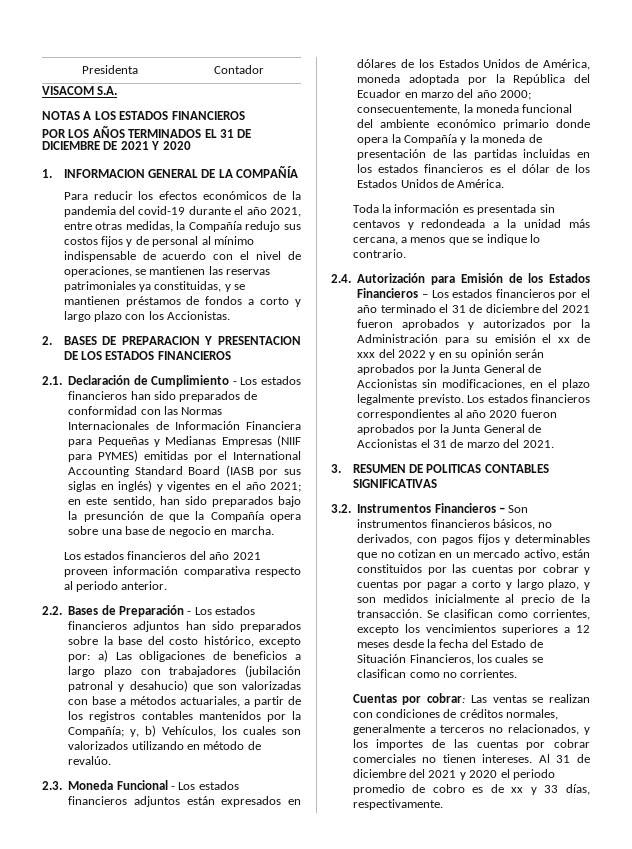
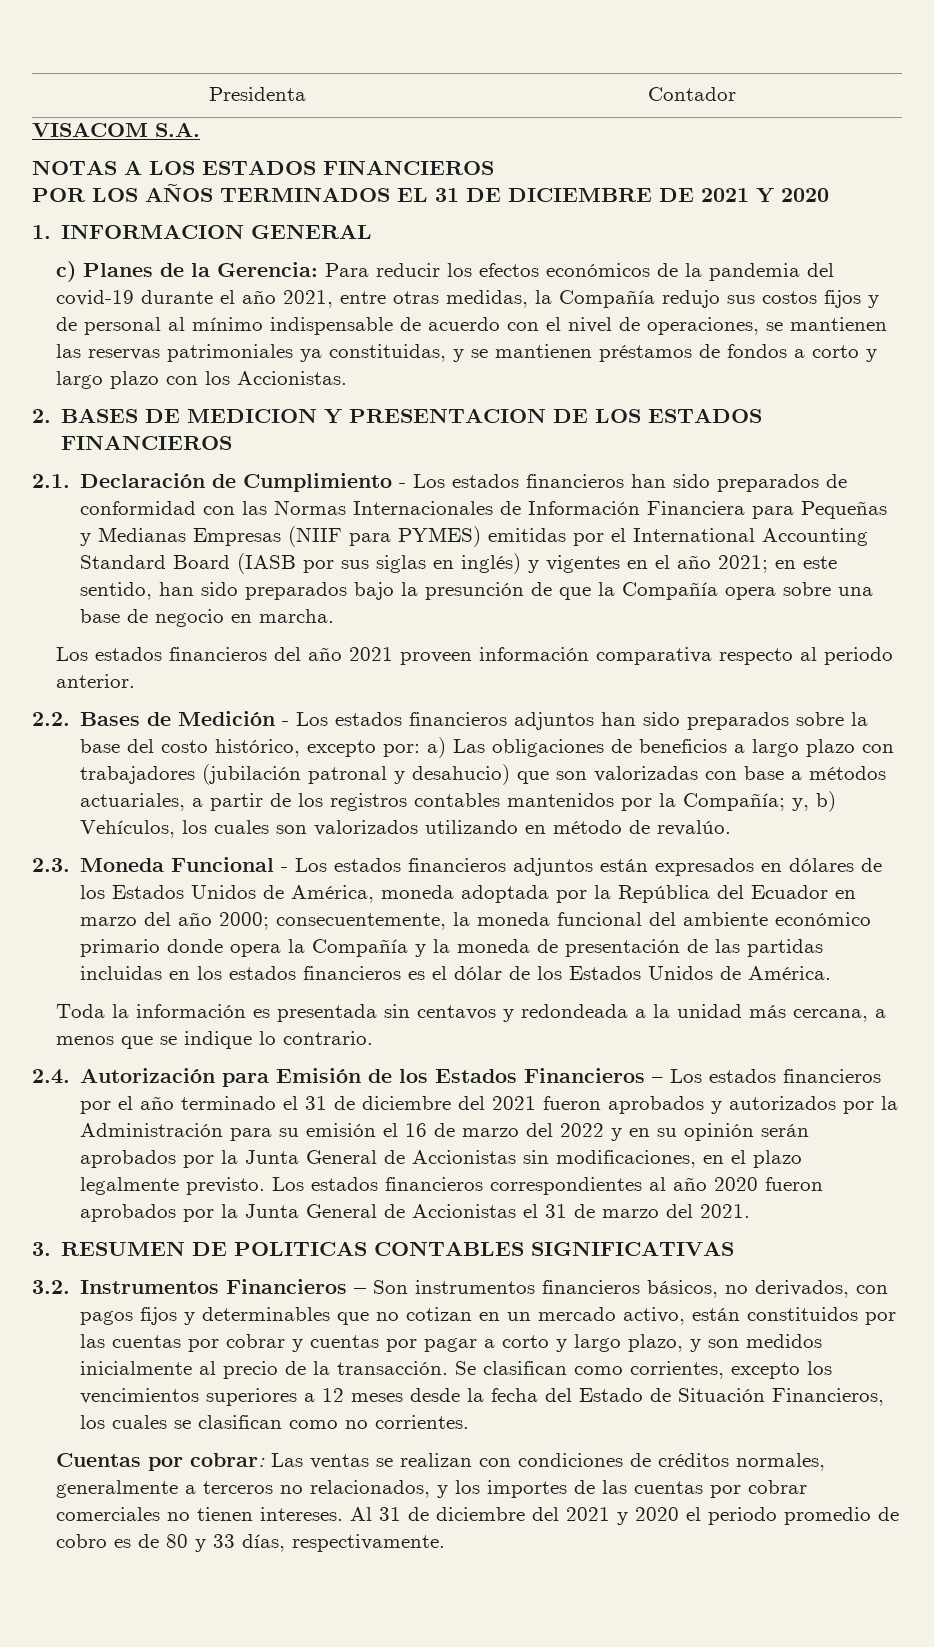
[201,165,299,178] DE LA COMPAÑÍA // -> [56,261,319,282] // c) Planes de la Gerencia:
[121,336,200,345] PREPARACION -> [187,408,318,423] MEDICION
[119,605,184,617] Preparación -> [178,711,276,726] Medición
[558,334,590,343] [357,352,376,358] xx de xxx -> [405,1123,520,1137] 16 de marzo
[511,787,524,793] xx -> [166,1534,189,1548] 80

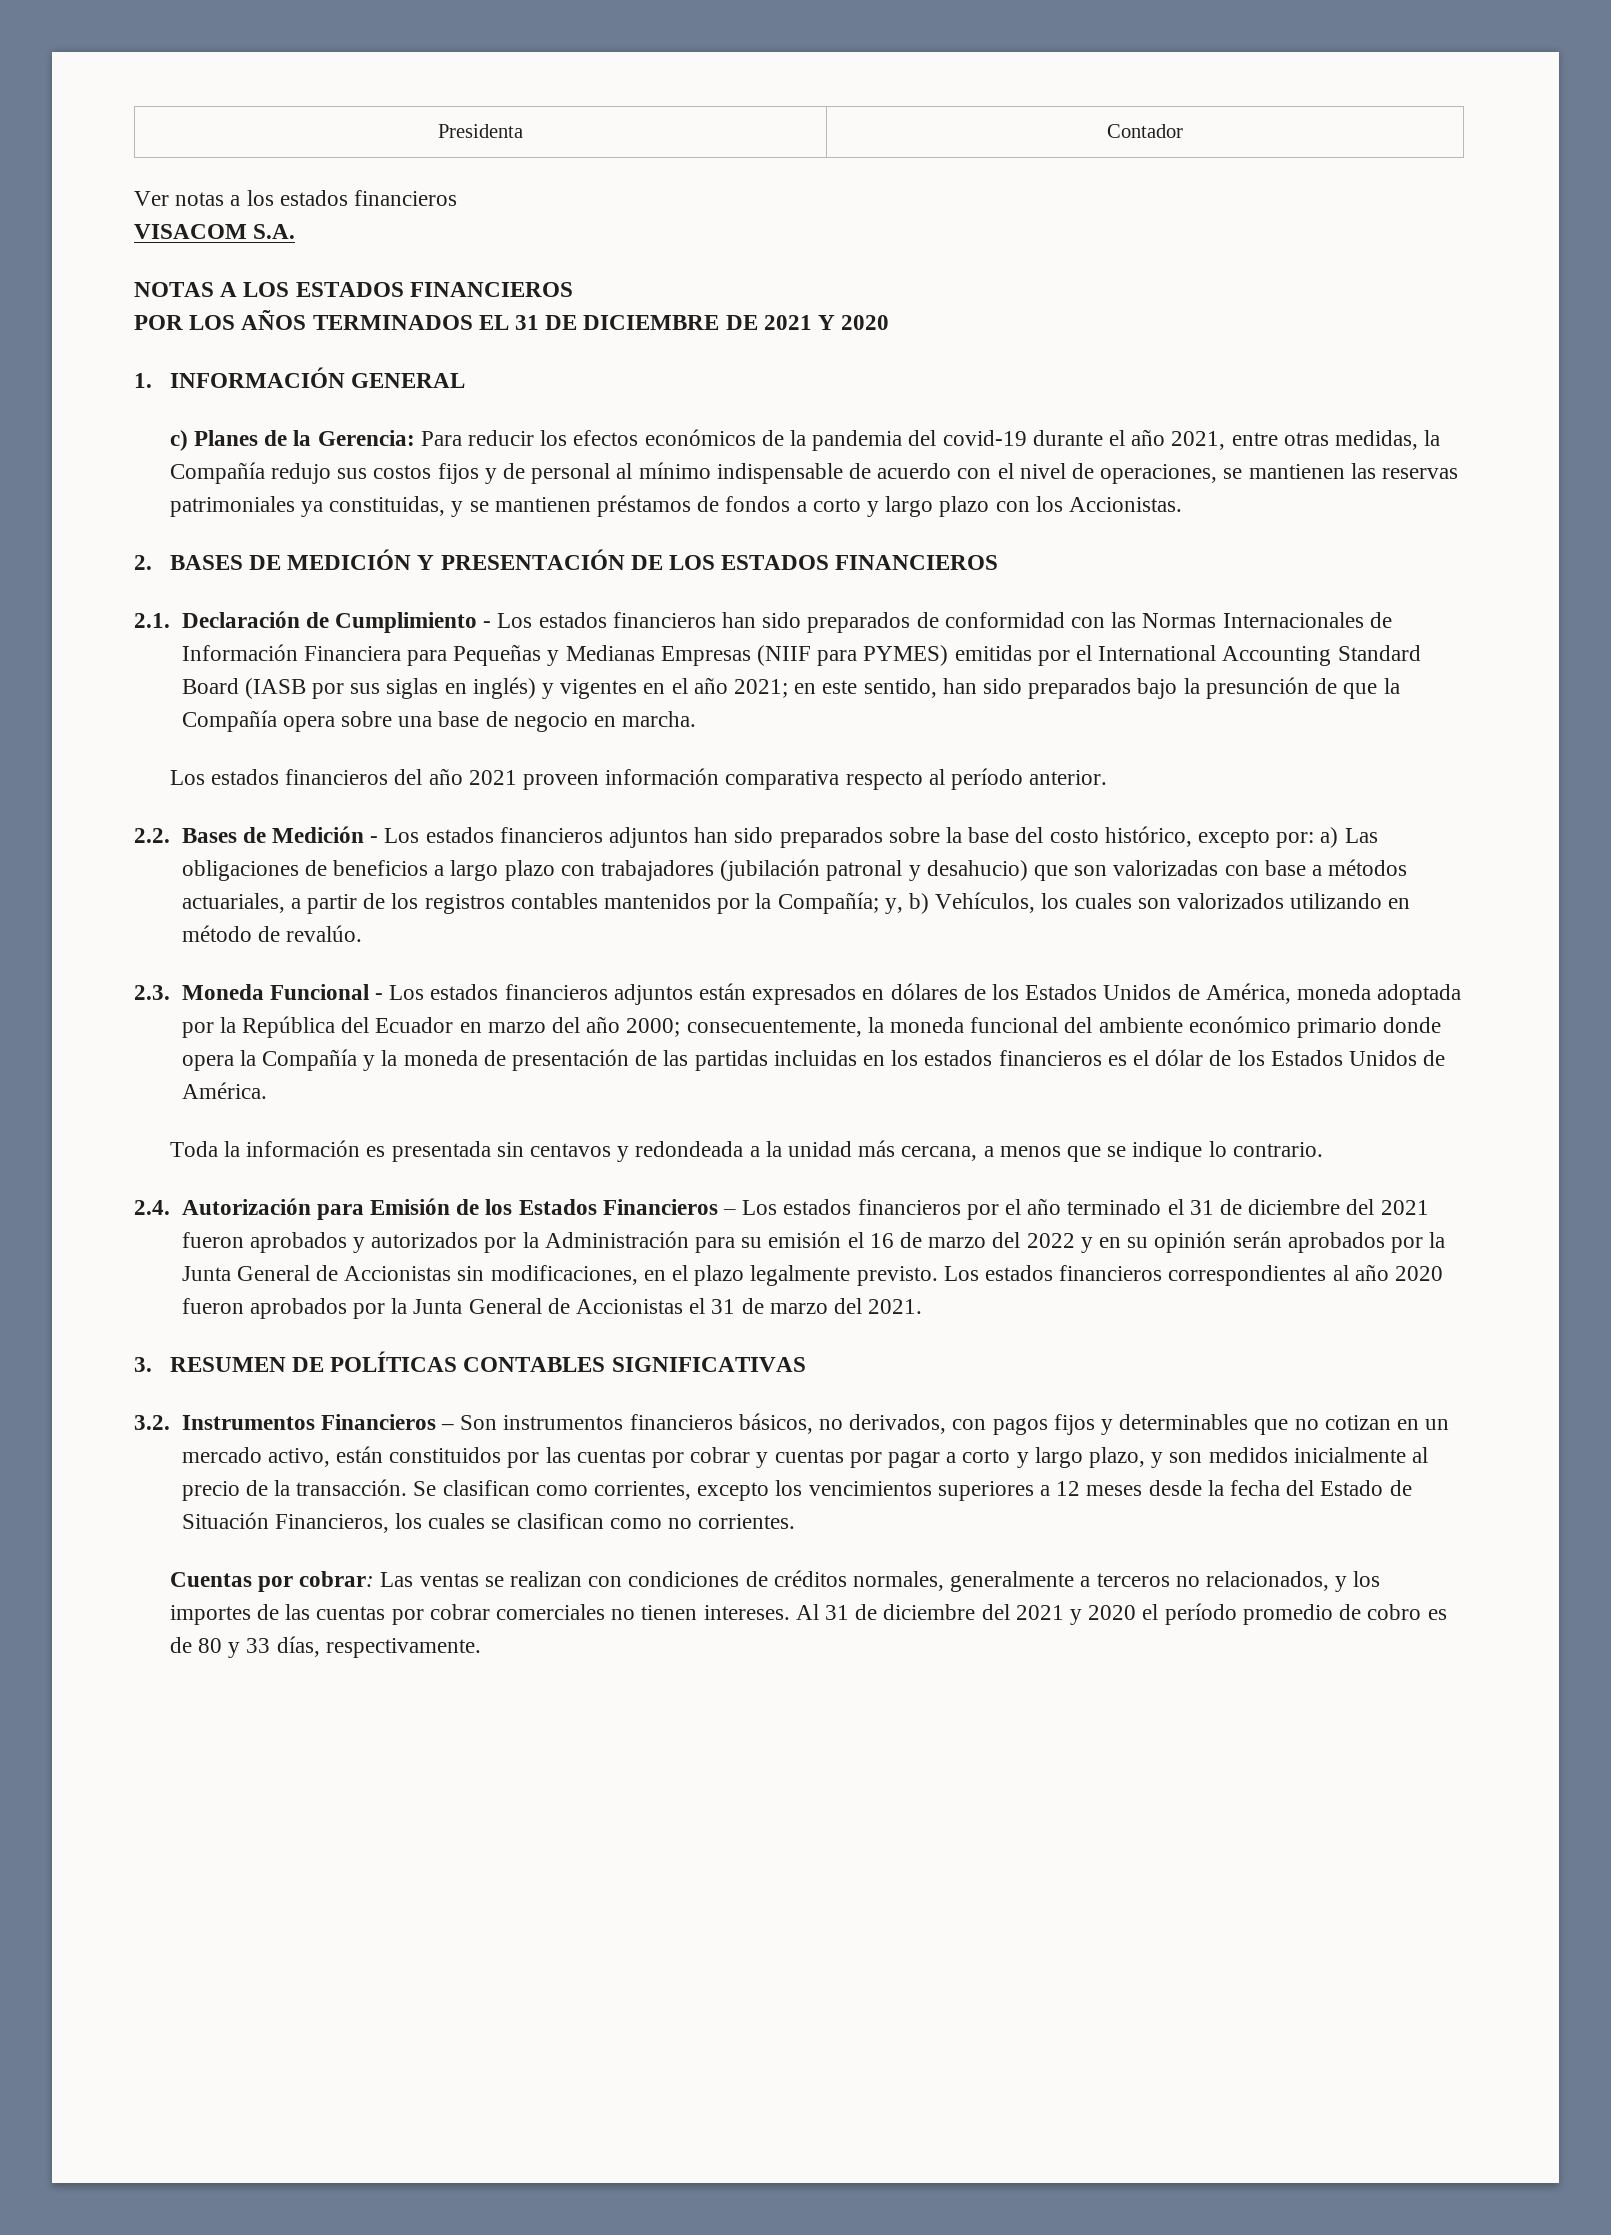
(736, 94) none -> [134,190,458,206] // Ver notas a los estados financieros
[61,224,245,239] INFORMACION -> [169,367,345,388] INFORMACIÓN
[187,408,547,424] MEDICION Y PRESENTACION -> [287,549,625,570] MEDICIÓN Y PRESENTACIÓN
[824,647,894,665] periodo -> [951,768,1024,790] período
[234,1241,368,1256] POLITICAS -> [330,1351,458,1372] POLÍTICAS
[708,1507,778,1525] periodo -> [1164,1603,1237,1625] período

